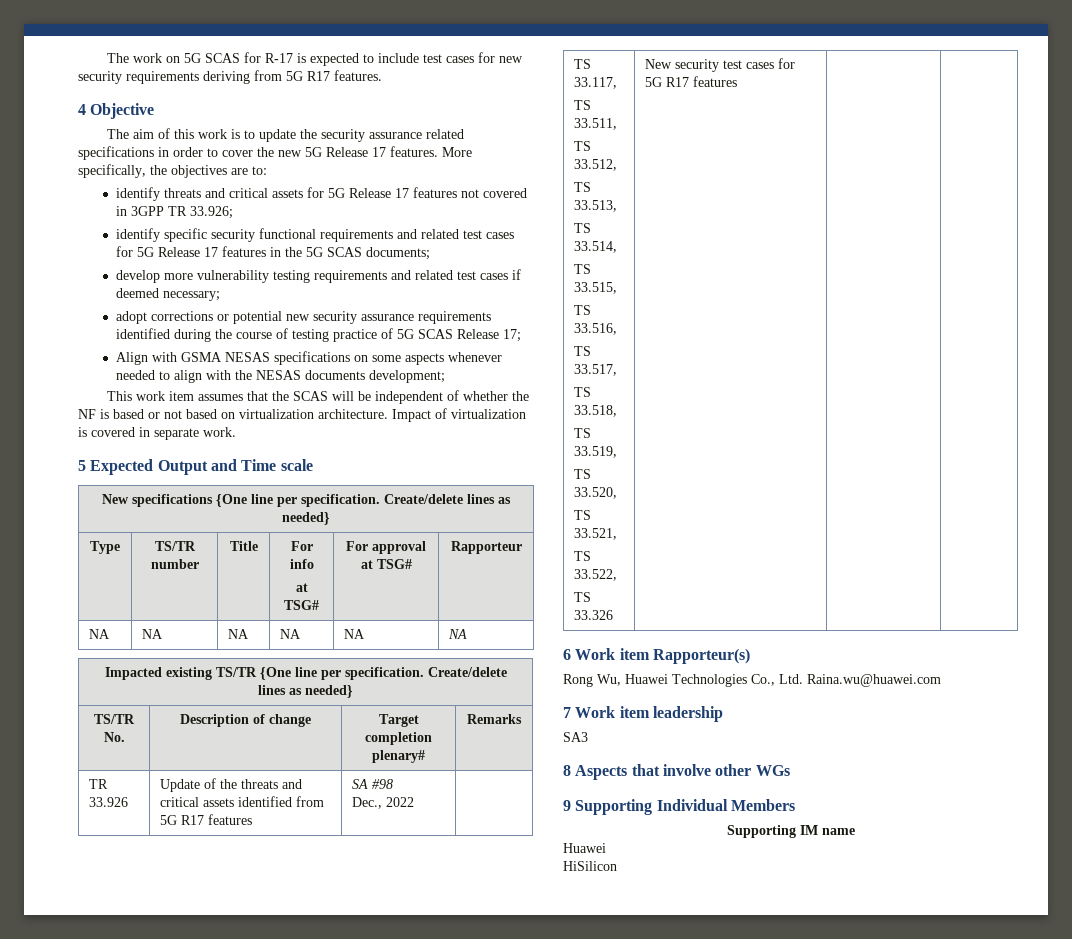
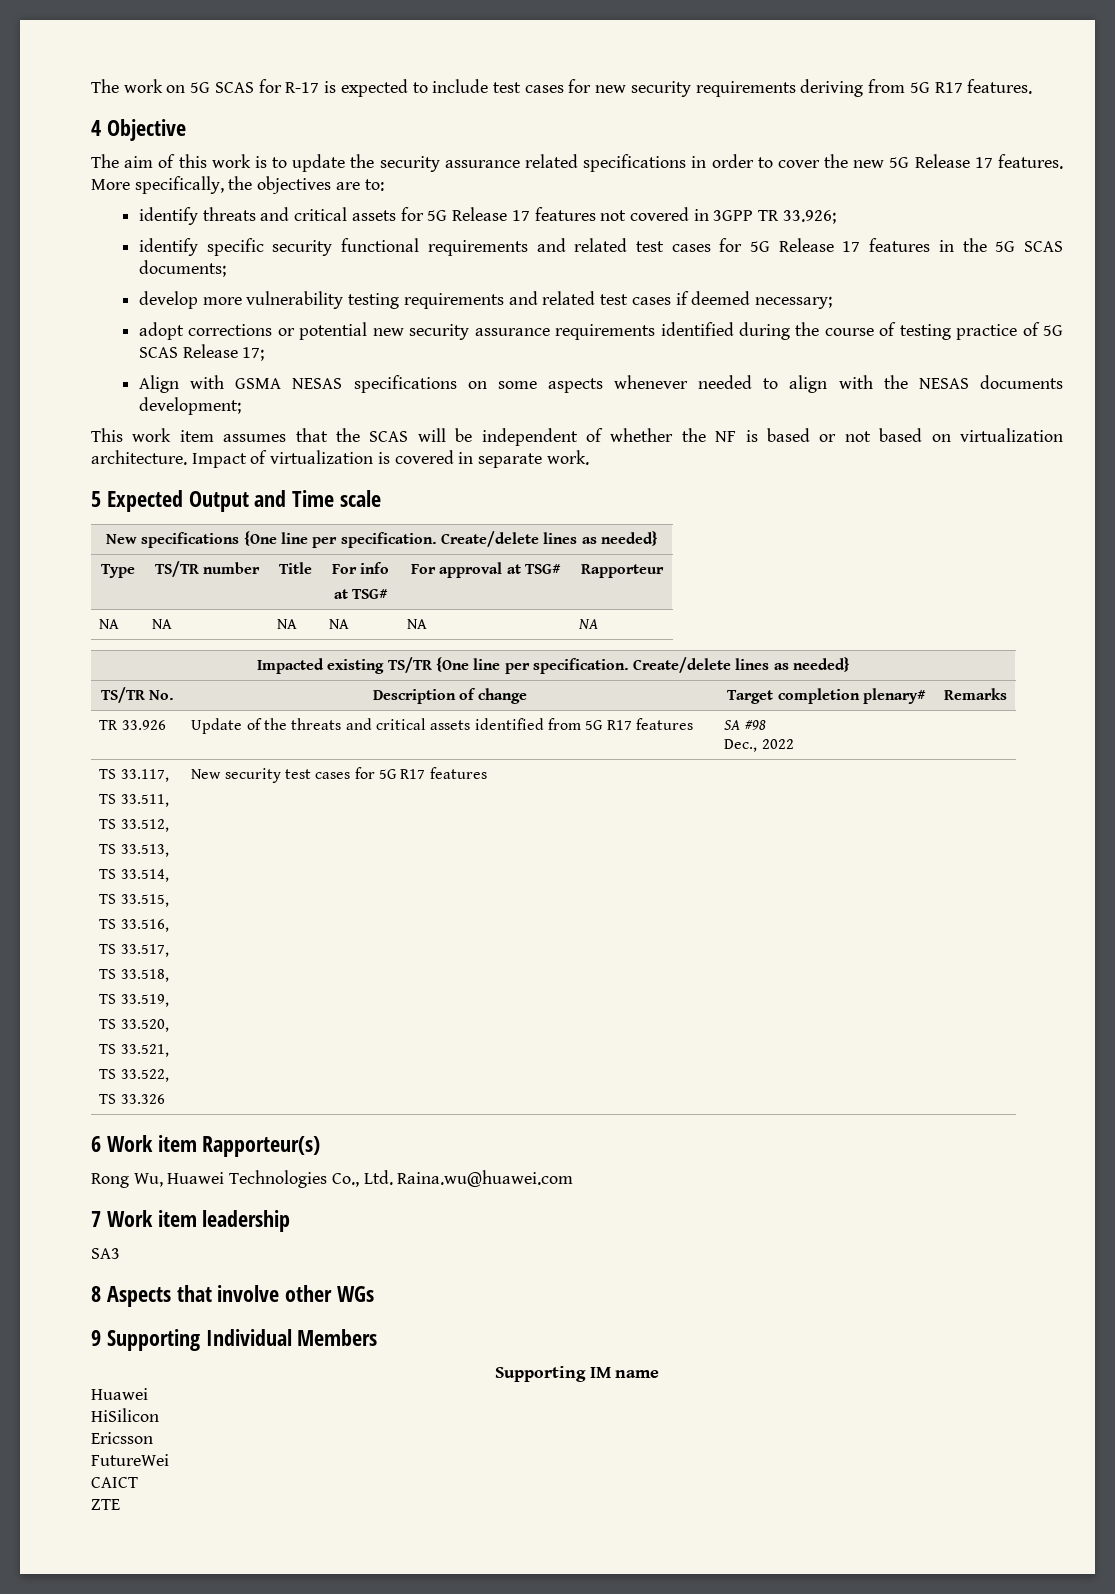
(617, 866) none -> [91,1432,153,1444] [91,1454,169,1466] [91,1477,138,1488] [91,1499,120,1510] // Ericsson // FutureWei // CAICT // ZTE

